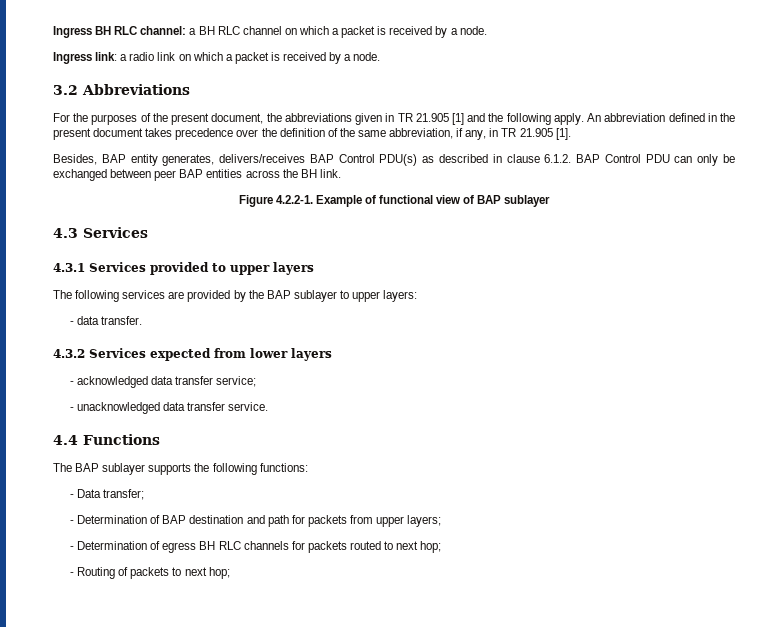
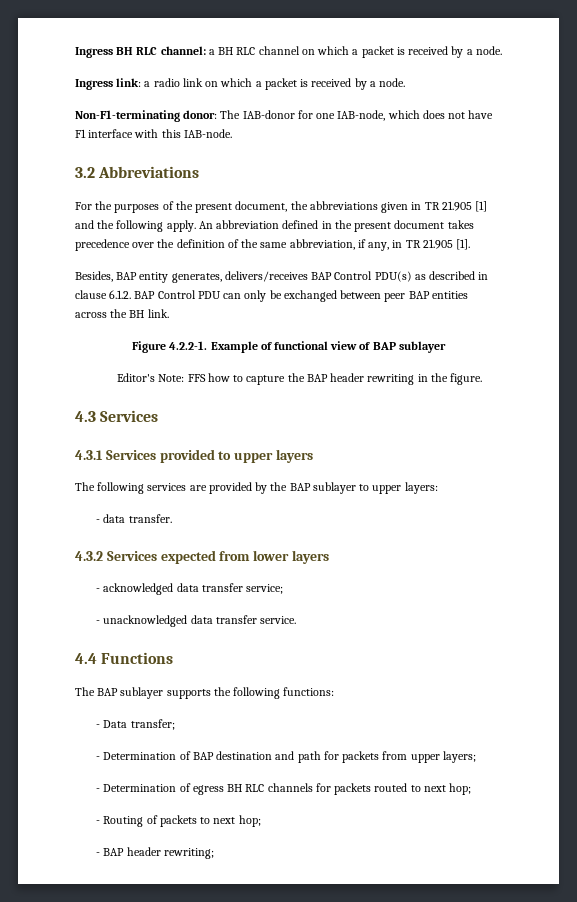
(381, 56) none -> [75,110,494,122] [75,129,232,138] // Non-F1-terminating donor: The IAB-donor for one IAB-node, which does not have F1 interface with this IAB-node.
(551, 201) none -> [117,373,483,385] // Editor's Note: FFS how to capture the BAP header rewriting in the figure.
(230, 573) none -> [96,847,214,859] // - BAP header rewriting;

